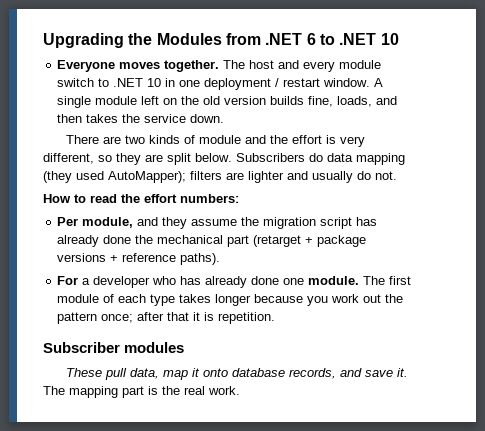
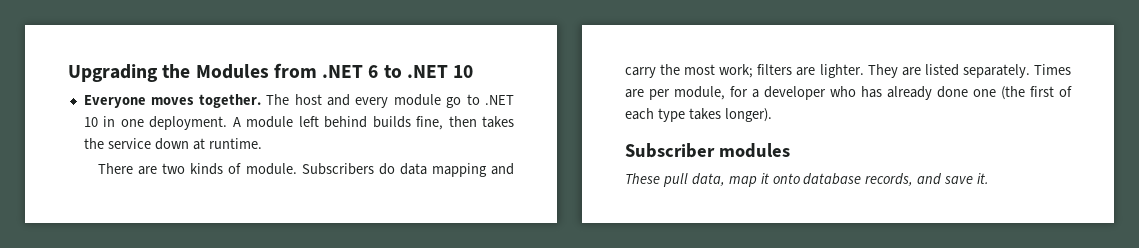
[57,78,95,87] switch -> [446,97,462,108] go
[204,78,384,90] [57,96,398,108] deployment / restart window. A single module left on the old version builds fine, loads, and -> [149,116,444,130] deployment. A module left behind builds fine,
[190,114,225,123] down. -> [154,138,262,150] down at runtime.
[199,135,366,147] [43,153,405,165] [43,171,397,183] [43,194,239,203] [57,217,378,229] [57,235,367,247] [57,253,221,265] [57,276,79,285] module and the effort is very different, so they are split below. Subscribers do data mapping (they used AutoMapper); filters are lighter and usually do not. // How to read the effort numbers: // Per module, and they assume the migration script has already done the mechanical part (retarget + package versions + reference paths). // For -> [245,163,514,177] [625,64,1071,78] [625,86,748,100] module. Subscribers do data mapping and carry the most work; filters are lighter. They are listed separately. Times are per module, for
[308,276,412,285] [57,294,404,306] [57,312,276,324] module. The first module of each type takes longer because you work out the pattern once; after that it is repetition. -> [1001,86,1072,100] [625,108,772,122] (the first of each type takes longer).
[43,386,240,398] The mapping part is the real work. -> (990, 178) none

